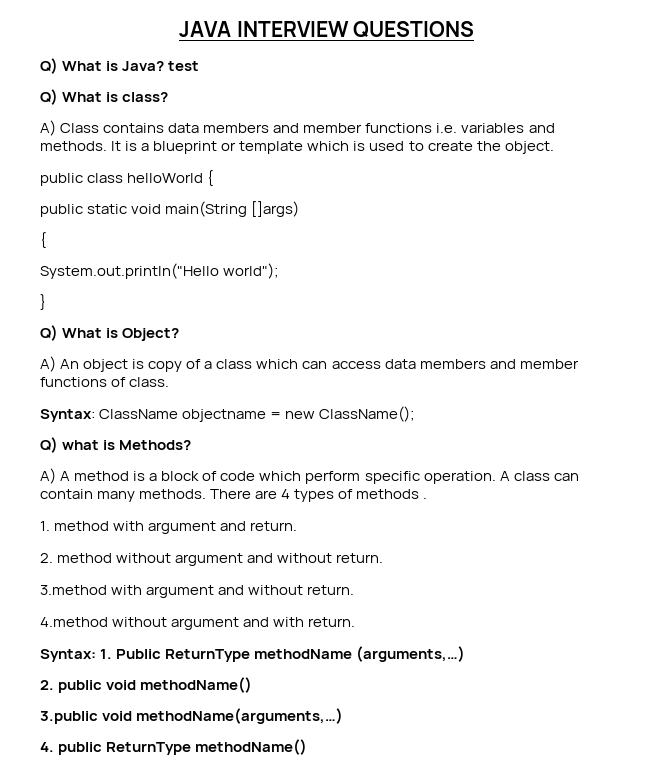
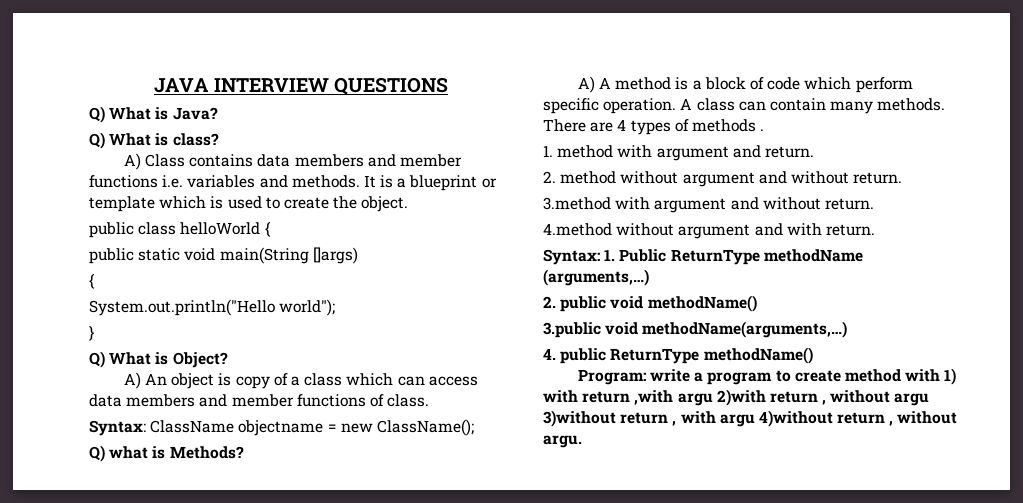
[168,61,200,71] test -> (218, 113) none
(308, 747) none -> [577,368,957,385] [543,389,930,406] [543,410,958,427] [543,435,582,448] // Program: write a program to create method with 1) with return ,with argu 2)with return , without argu 3)without return , with argu 4)without return , without argu.

